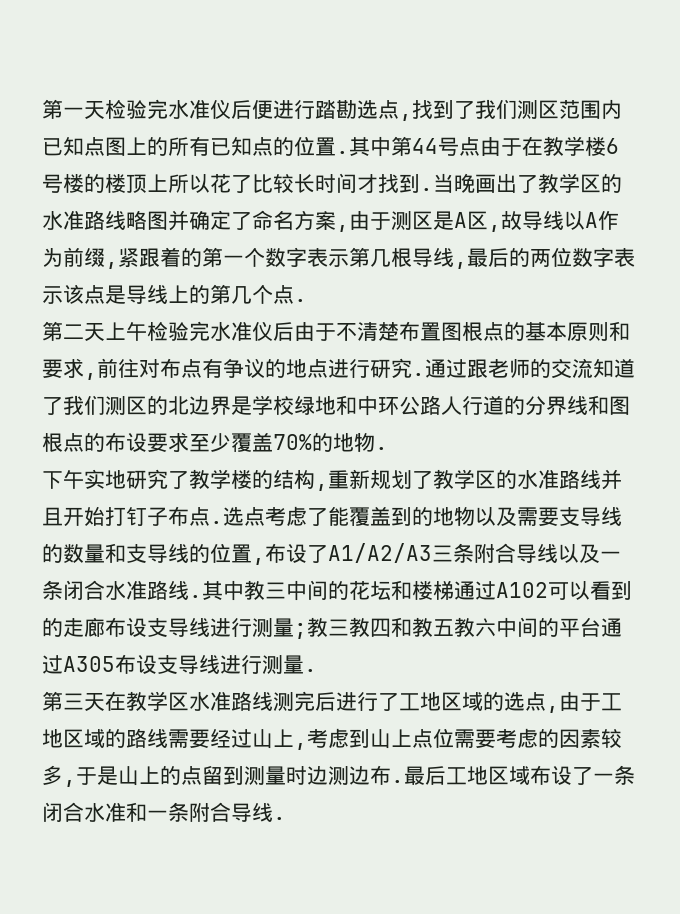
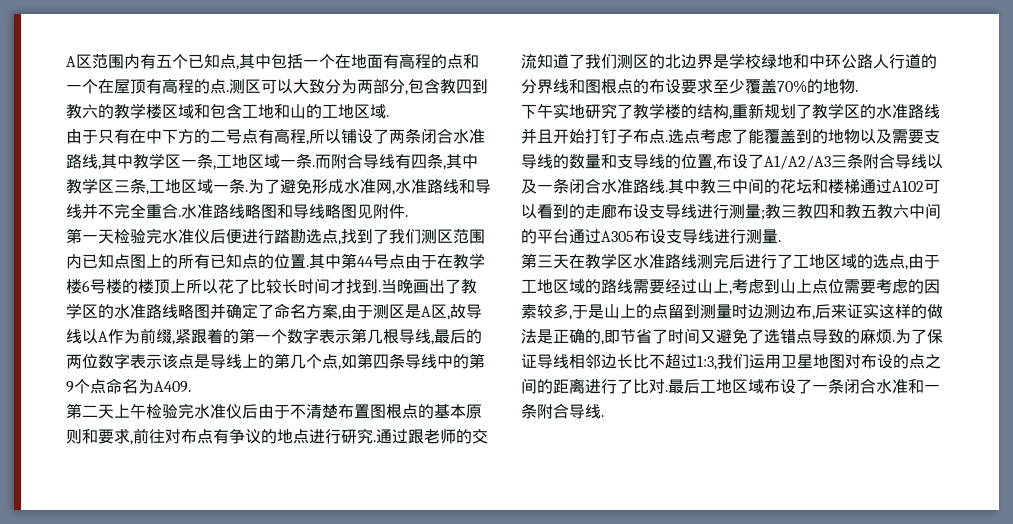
(42, 109) none -> [66,53,479,70] [66,78,488,95] [66,103,389,119] [66,128,485,145] [66,153,478,170] [66,178,491,195] [66,203,408,219] A区范围内有五个已知点,其中包括一个在地面有高程的点和一个在屋顶有高程的点.测区可以大致分为两部分,包含教四到教六的教学楼区域和包含工地和山的工地区域. // 由于只有在中下方的二号点有高程,所以铺设了两条闭合水准路线,其中教学区一条,工地区域一条.而附合导线有四条,其中教学区三条,工地区域一条.为了避免形成水准网,水准路线和导线并不完全重合.水准路线略图和导线略图见附件. //
[294,299,307,302] . -> [338,353,485,370] [66,378,191,394] ,如第四条导线中的第9个点命名为A409.
(391, 775) none -> [812,303,943,320] [521,328,943,345] [521,353,941,370] [521,378,665,394] ,后来证实这样的做法是正确的,即节省了时间又避免了选错点导致的麻烦.为了保证导线相邻边长比不超过1:3,我们运用卫星地图对布设的点之间的距离进行了比对

